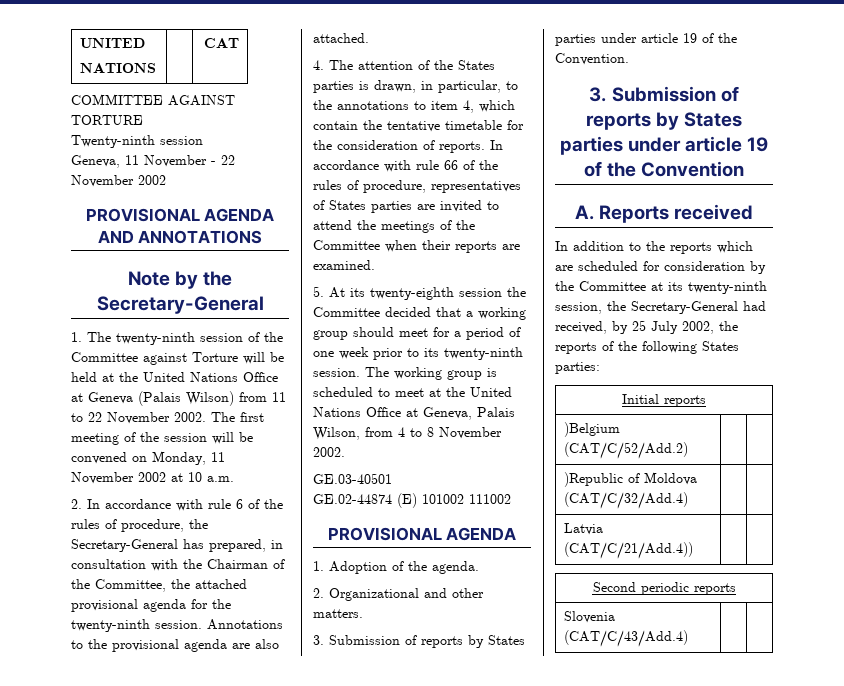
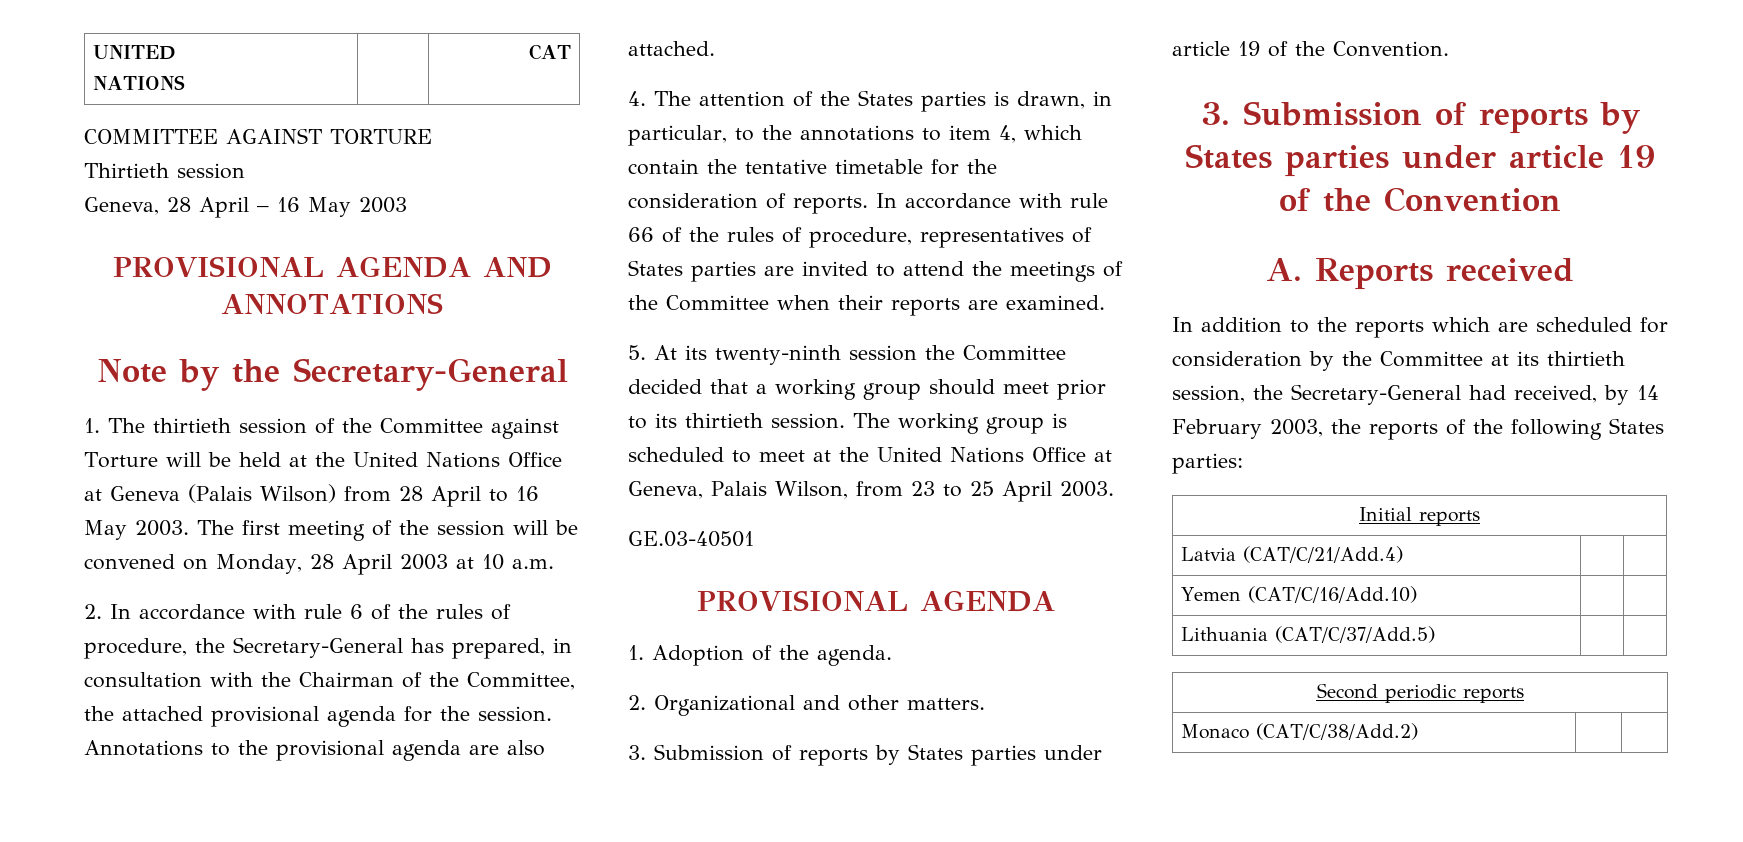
[71,135,155,148] Twenty-ninth -> [84,163,169,178] Thirtieth
[125,155,235,167] [71,175,166,187] 11 November - 22 November 2002 -> [167,197,407,218] 28 April – 16 May 2003
[116,332,195,345] twenty-ninth -> [153,418,231,433] thirtieth
[272,392,286,402] [71,412,206,424] 11 to 22 November 2002. -> [398,486,539,507] [84,520,189,540] 28 April to 16 May 2003.
[211,452,225,462] [71,472,166,484] 11 November 2002 -> [309,554,448,575] 28 April 2003
[71,619,150,632] twenty-ninth -> (470, 713) none
[370,287,454,300] twenty-eighth -> [715,345,841,365] twenty-ninth
[433,327,521,340] [313,347,369,359] for a period of one week -> (1049, 388) none
[444,347,523,360] twenty-ninth -> [685,413,763,428] thirtieth
[398,427,502,439] [313,447,345,457] [313,473,392,484] [313,493,511,508] 4 to 8 November 2002. // GE.03-40501 // GE.02-44874 (E) 101002 111002 -> [910,481,1114,502] [628,531,754,547] 23 to 25 April 2003. // GE.03-40501
[688,281,767,294] twenty-ninth -> [1547,351,1625,366] thirtieth
[632,320,714,334] 25 July 2002, -> [1637,385,1659,400] [1172,419,1323,439] 14 February 2003,
[564,422,621,437] [564,442,689,459] [564,472,698,487] [564,492,689,509] [564,523,604,535] [564,542,694,559] )Belgium (CAT/C/52/Add.2) | | // )Republic of Moldova (CAT/C/32/Add.4) | | // Latvia (CAT/C/21/Add.4)) -> [1181,546,1404,563] [1181,586,1418,603] [1181,626,1436,643] Latvia (CAT/C/21/Add.4) | | // Yemen (CAT/C/16/Add.10) | | // Lithuania (CAT/C/37/Add.5)
[564,611,616,623] [564,630,689,647] Slovenia (CAT/C/43/Add.4) -> [1181,723,1419,740] Monaco (CAT/C/38/Add.2)

